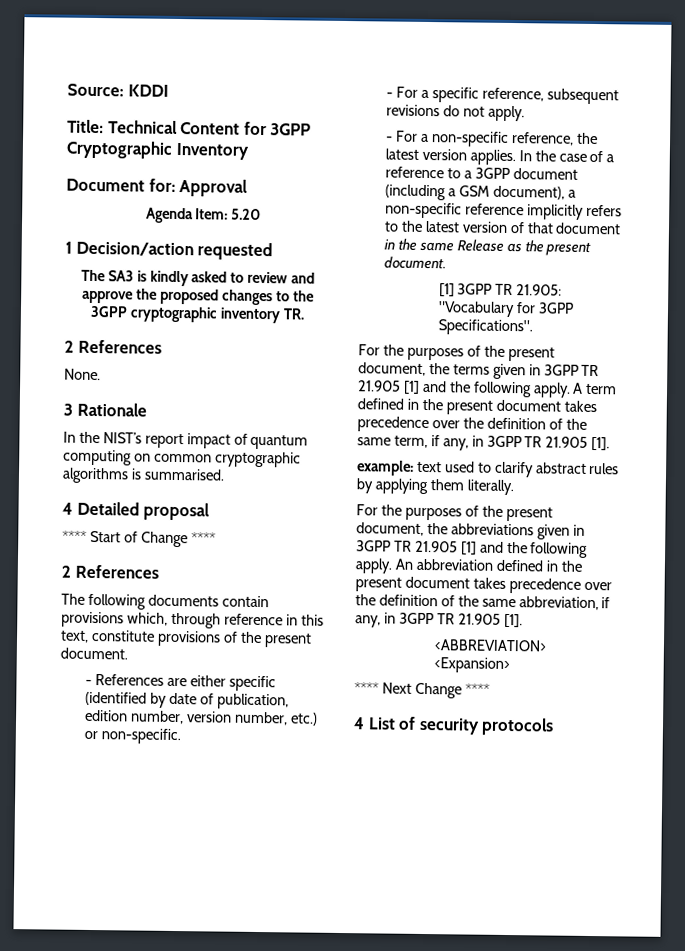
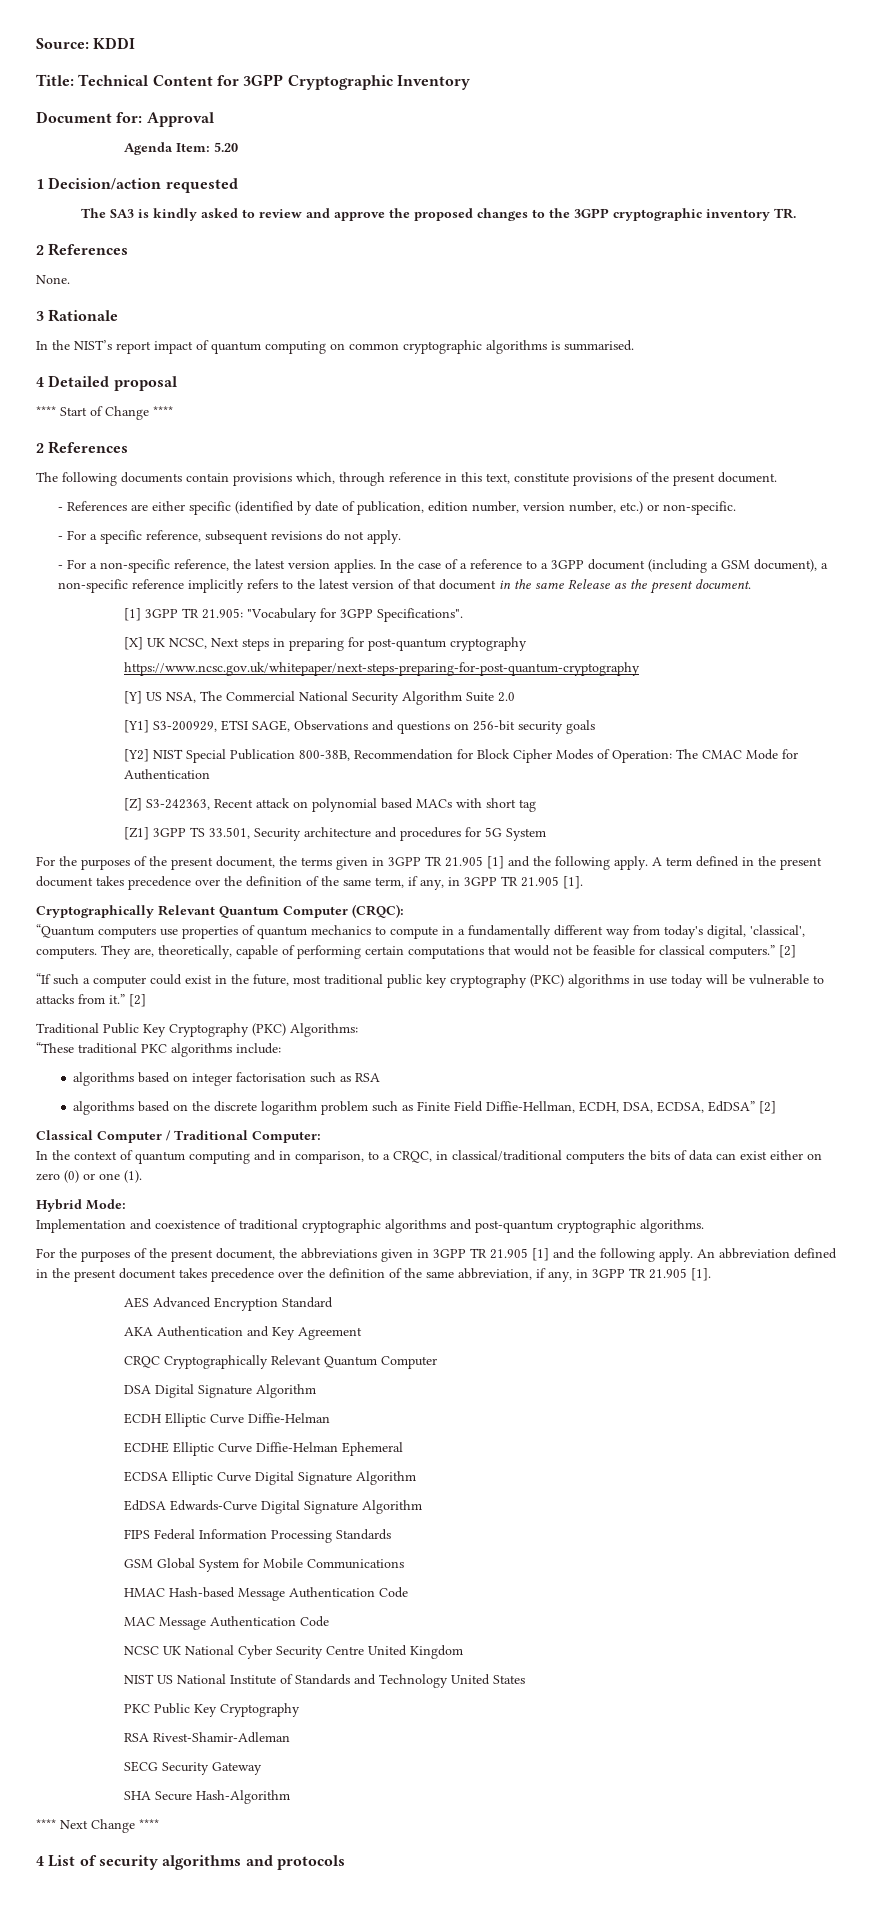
(533, 327) none -> [123,637,527,651] [123,662,640,676] [123,691,515,705] [123,720,595,734] [123,749,798,763] [123,769,210,780] [123,798,536,812] [123,827,546,841] // [X] UK NCSC, Next steps in preparing for post-quantum cryptography // https://www.ncsc.gov.uk/whitepaper/next-steps-preparing-for-post-quantum-cryptography // [Y] US NSA, The Commercial National Security Algorithm Suite 2.0 // [Y1] S3-200929, ETSI SAGE, Observations and questions on 256-bit security goals // [Y2] NIST Special Publication 800-38B, Recommendation for Block Cipher Modes of Operation: The CMAC Mode for Authentication // [Z] S3‑242363, Recent attack on polynomial based MACs with short tag // [Z1] 3GPP TS 33.501, Security architecture and procedures for 5G System
[357,460,620,478] [356,478,514,496] example: text used to clarify abstract rules by applying them literally. -> [36,904,404,918] [36,924,805,939] [36,945,796,959] [36,973,824,988] [36,994,146,1007] [36,1023,358,1037] [36,1042,281,1057] [73,1072,381,1086] [73,1101,777,1115] [36,1130,321,1143] [36,1150,822,1164] [36,1170,142,1183] [36,1199,126,1212] [36,1219,704,1233] Cryptographically Relevant Quantum Computer (CRQC): // “Quantum computers use properties of quantum mechanics to compute in a fundamentally different way from today's digital, 'classical', computers. They are, theoretically, capable of performing certain computations that would not be feasible for classical computers.” [2] // “If such a computer could exist in the future, most traditional public key cryptography (PKC) algorithms in use today will be vulnerable to attacks from it.” [2] // Traditional Public Key Cryptography (PKC) Algorithms: // “These traditional PKC algorithms include: // algorithms based on integer factorisation such as RSA // algorithms based on the discrete logarithm problem such as Finite Field Diffie-Hellman, ECDH, DSA, ECDSA, EdDSA” [2] // Classical Computer / Traditional Computer: // In the context of quantum computing and in comparison, to a CRQC, in classical/traditional computers the bits of data can exist either on zero (0) or one (1). // Hybrid Mode: // Implementation and coexistence of traditional cryptographic algorithms and post-quantum cryptographic algorithms.
[433,639,547,652] [433,657,510,674] <ABBREVIATION> <Expansion> -> [123,1297,333,1311] [123,1326,362,1340] [123,1355,437,1369] [123,1384,316,1398] [123,1413,330,1427] [123,1442,403,1456] [123,1471,416,1485] [123,1500,422,1514] [123,1529,391,1543] [123,1558,404,1572] [123,1587,408,1601] [123,1616,329,1630] [123,1645,463,1659] [123,1674,525,1688] [123,1703,300,1717] [123,1732,290,1743] [123,1761,262,1775] [123,1790,290,1804] AES Advanced Encryption Standard // AKA Authentication and Key Agreement // CRQC Cryptographically Relevant Quantum Computer // DSA Digital Signature Algorithm // ECDH Elliptic Curve Diffie-Helman // ECDHE Elliptic Curve Diffie-Helman Ephemeral // ECDSA Elliptic Curve Digital Signature Algorithm // EdDSA Edwards-Curve Digital Signature Algorithm // FIPS Federal Information Processing Standards // GSM Global System for Mobile Communications // HMAC Hash-based Message Authentication Code // MAC Message Authentication Code // NCSC UK National Cyber Security Centre United Kingdom // NIST US National Institute of Standards and Technology United States // PKC Public Key Cryptography // RSA Rivest-Shamir-Adleman // SECG Security Gateway // SHA Secure Hash-Algorithm
(480, 726) none -> [162,1855,273,1870] algorithms and

